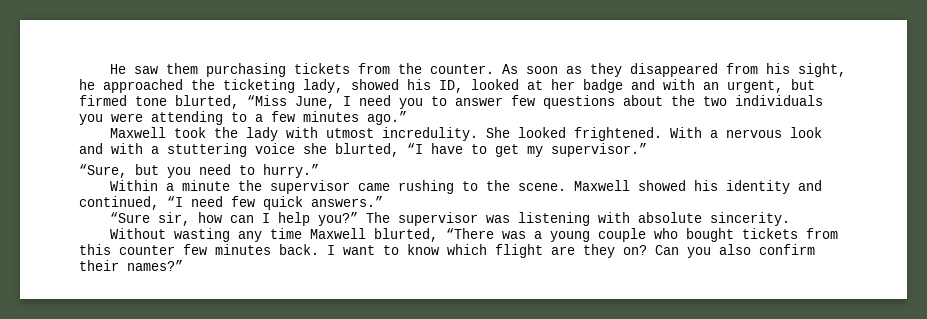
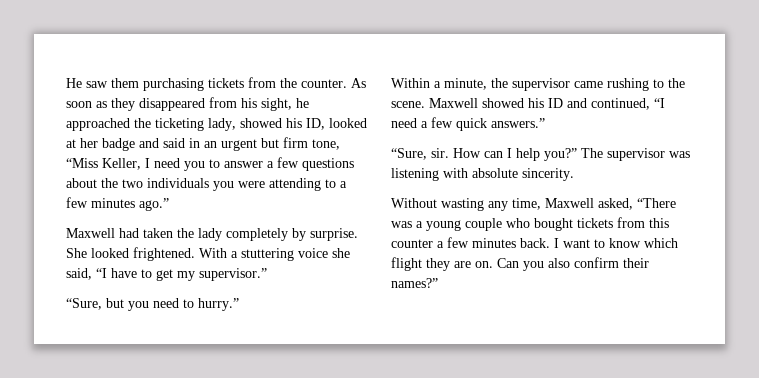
[663,79,815,93] [79,95,335,109] with an urgent, but firmed tone blurted, “Miss June, -> [163,137,340,151] [66,158,141,170] said in an urgent but firm tone, “Miss Keller,
(503, 101) none -> [267,161,274,168] a
[174,127,479,141] took the lady with utmost incredulity. -> [119,228,358,241] had taken the lady completely by surprise.
[726,127,823,138] [79,143,159,154] nervous look and with a -> (238, 254) none
[335,143,399,157] blurted, -> [66,268,92,280] said,
[182,180,231,191] minute -> [444,78,487,90] minute,
[726,180,791,194] identity -> [548,98,563,108] ID
(223, 201) none -> [421,121,428,128] a
[110,212,223,226] “Sure sir, how -> [391,148,481,160] “Sure, sir. How
[270,228,439,242] time Maxwell blurted, -> [512,198,633,210] time, Maxwell asked,
(175, 250) none -> [437,241,444,248] a
[551,244,647,258] are they on? -> [426,258,493,271] they are on.

